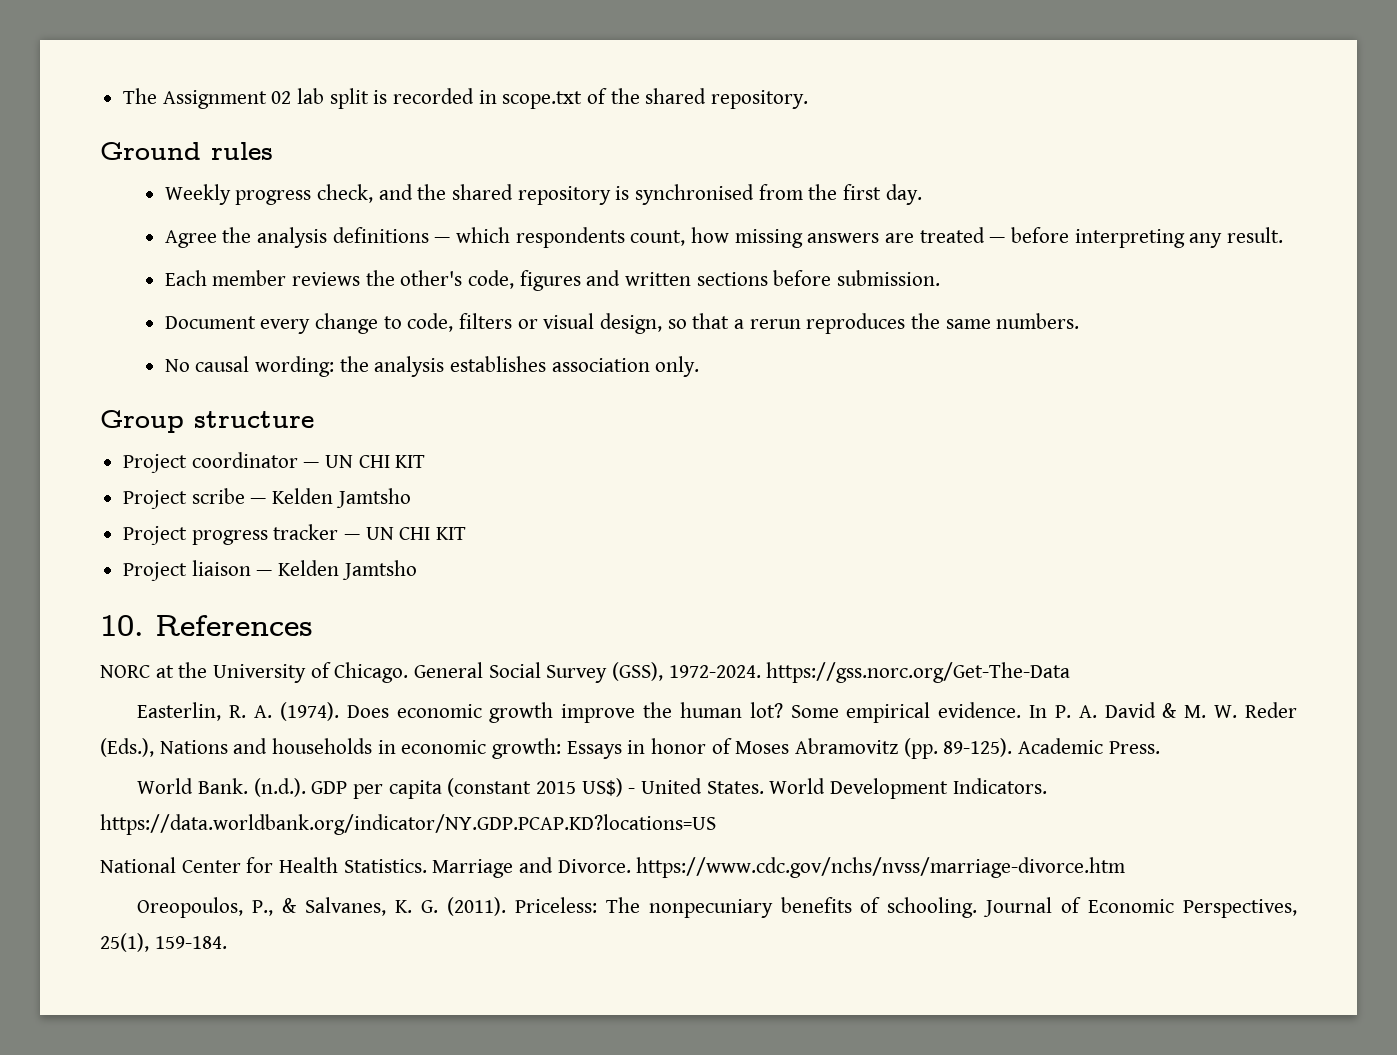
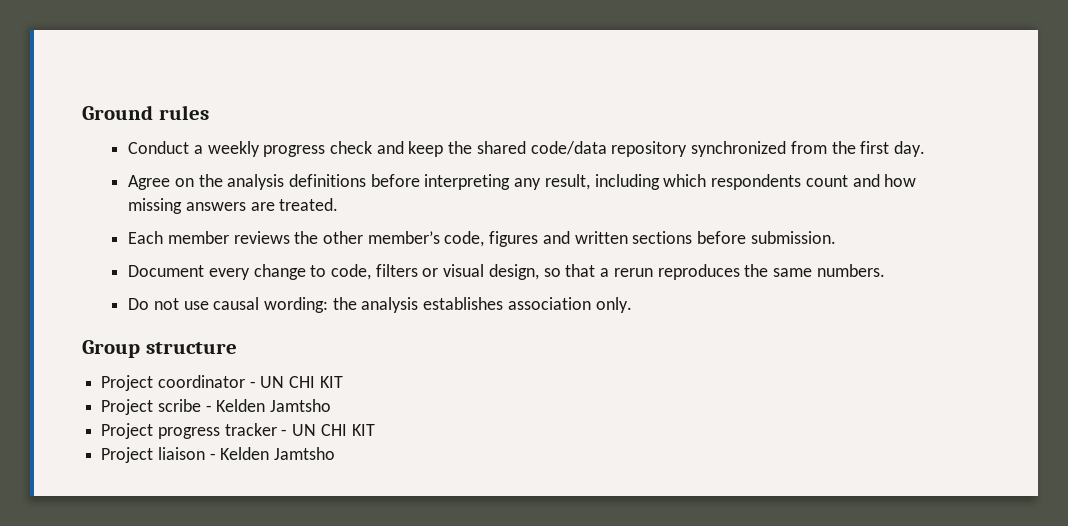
[123,88,809,109] [100,142,273,160] [164,184,754,205] The Assignment 02 lab split is recorded in scope.txt of the shared repository. // Ground rules // Weekly progress check, and the shared repository is synchronised -> [82,105,209,120] [128,141,787,157] Ground rules // Conduct a weekly progress check and keep the shared code/data repository synchronized
(217, 239) none -> [174,178,194,187] on
[434,227,1283,248] — which respondents count, how missing answers are treated — before interpreting any result. -> [370,174,917,190] [128,198,339,214] before interpreting any result, including which respondents count and how missing answers are treated.
[400,270,463,286] other's -> [322,231,440,244] other member’s
[164,359,190,372] No -> [128,298,209,310] Do not use
[303,462,320,468] — -> [249,381,256,388] -
[250,498,267,504] — -> [205,405,212,412] -
[344,534,361,540] — -> [281,429,288,436] -
[256,560,417,580] [100,615,313,636] [100,662,1071,683] [137,702,1298,723] [100,738,1160,759] [137,778,1047,799] [100,814,716,835] [100,857,1126,878] [137,897,1297,918] [100,933,227,952] — Kelden Jamtsho // 10. References // NORC at the University of Chicago. General Social Survey (GSS), 1972-2024. https://gss.norc.org/Get-The-Data // Easterlin, R. A. (1974). Does economic growth improve the human lot? Some empirical evidence. In P. A. David & M. W. Reder (Eds.), Nations and households in economic growth: Essays in honor of Moses Abramovitz (pp. 89-125). Academic Press. // World Bank. (n.d.). GDP per capita (constant 2015 US$) - United States. World Development Indicators. https://data.worldbank.org/indicator/NY.GDP.PCAP.KD?locations=US // National Center for Health Statistics. Marriage and Divorce. https://www.cdc.gov/nchs/nvss/marriage-divorce.htm // Oreopoulos, P., & Salvanes, K. G. (2011). Priceless: The nonpecuniary benefits of schooling. Journal of Economic Perspectives, 25(1), 159-184. -> [209,447,336,460] - Kelden Jamtsho

